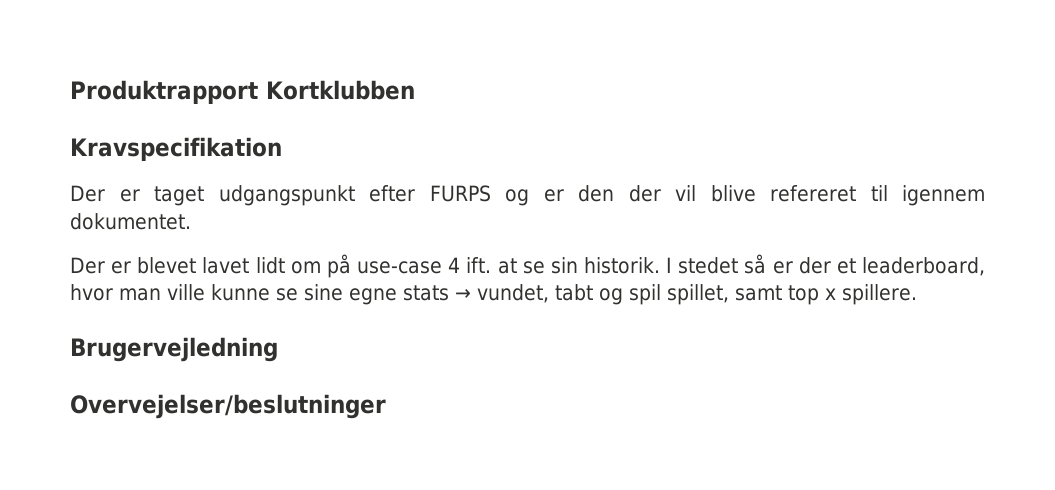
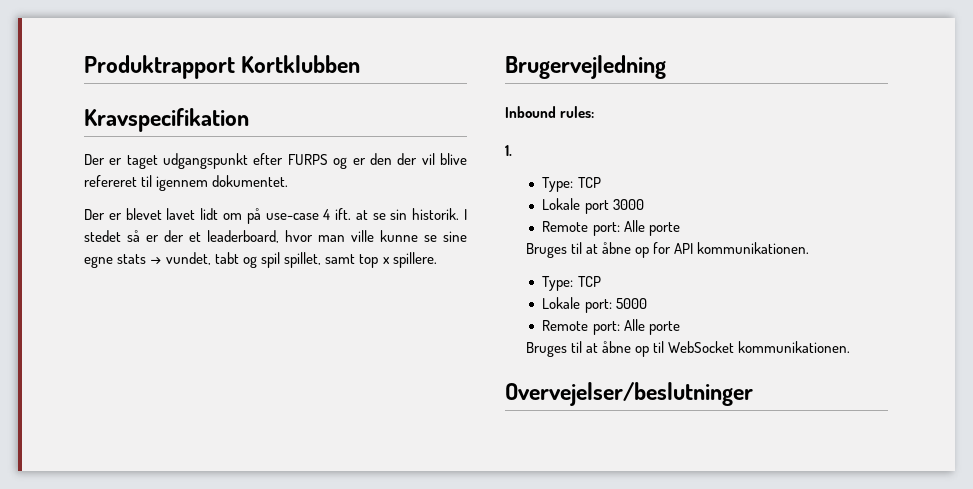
(278, 349) none -> [505,106,595,118] [505,145,512,156] [542,177,601,192] [542,198,644,214] [542,220,680,236] [525,242,810,258] [542,276,601,291] [542,297,647,313] [542,319,680,335] [525,341,851,357] // Inbound rules: // 1. // Type: TCP // Lokale port 3000 // Remote port: Alle porte // Bruges til at åbne op for API kommunikationen. // Type: TCP // Lokale port: 5000 // Remote port: Alle porte // Bruges til at åbne op til WebSocket kommunikationen.

